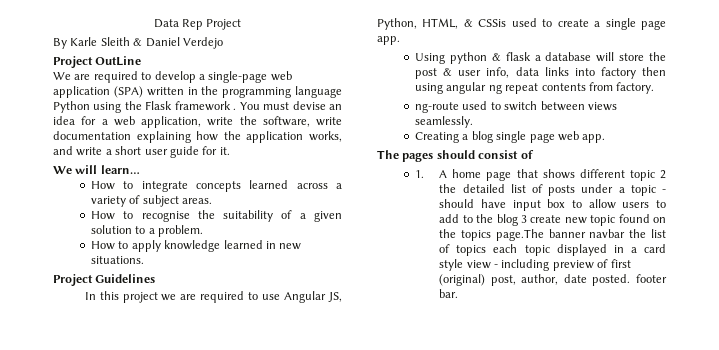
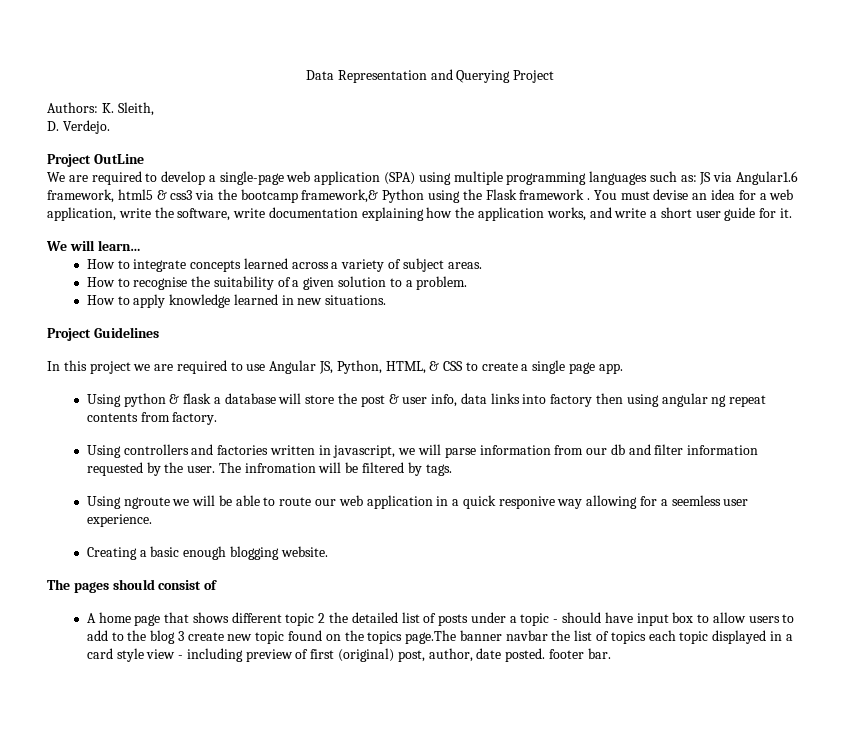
[182,19,242,30] [53,37,223,49] Rep Project // By Karle Sleith & Daniel Verdejo -> [337,69,555,83] [47,102,154,116] [47,120,110,134] Representation and Querying Project // Authors: K. Sleith, // D. Verdejo.
[146,86,343,98] written in the programming language -> [418,171,799,185] [47,189,379,203] using multiple programming languages such as: JS via Angular1.6 framework, html5 & css3 via the bootcamp framework,&
[478,18,537,27] CSSis used -> [443,361,464,371] CSS
[415,101,617,113] [415,116,474,128] [415,131,606,143] ng-route used to switch between views seamlessly. // Creating a blog single page web app. -> [86,444,759,458] [86,462,452,476] [86,495,749,509] [86,514,152,527] [86,546,328,560] Using controllers and factories written in javascript, we will parse information from our db and filter information requested by the user. The infromation will be filtered by tags. // Using ngroute we will be able to route our web application in a quick responive way allowing for a seemless user experience. // Creating a basic enough blogging website.
[415,170,425,178] 1. -> (218, 585) none

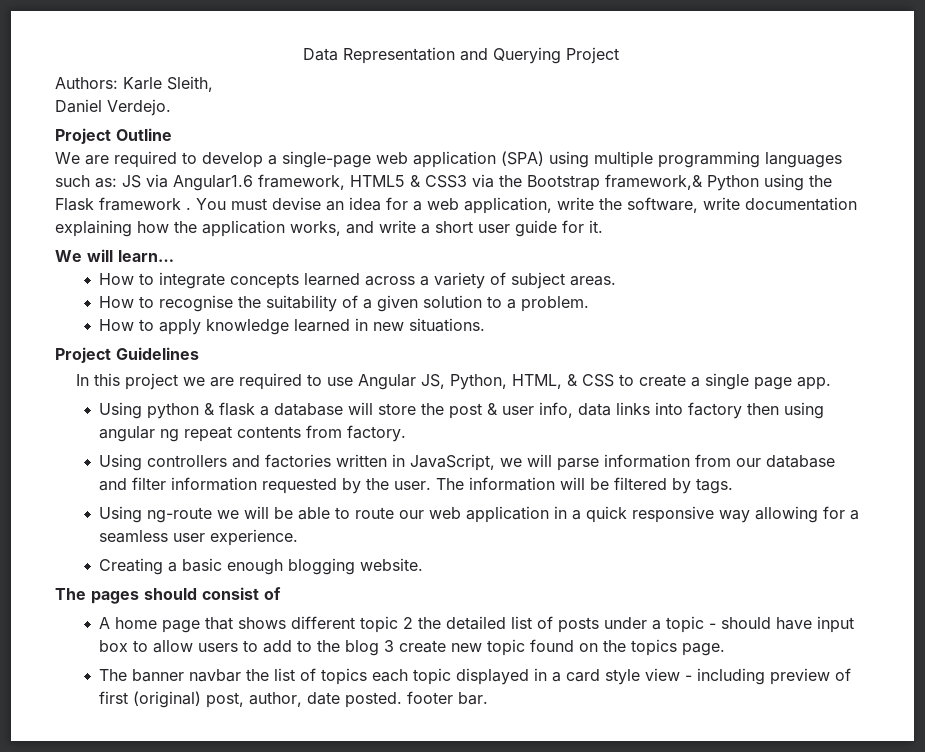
[101,103,114,113] K. -> [123,77,162,90] Karle
[47,121,59,131] D. -> [55,99,102,113] Daniel
[93,154,144,164] OutLine -> [116,128,172,141] Outline
[117,189,193,200] html5 & css3 -> [350,175,467,188] HTML5 & CSS3
[240,189,298,203] bootcamp -> [527,175,600,191] Bootstrap
[333,445,396,458] javascript, -> [410,454,496,471] JavaScript,
[610,444,625,455] db -> [766,455,836,468] database
[244,463,316,473] infromation -> [469,477,556,491] information
[123,497,170,509] ngroute -> [147,507,213,523] ng-route
[498,496,555,509] responive -> [632,506,715,523] responsive
[671,495,721,506] seemless -> [99,530,169,543] seamless
[405,630,457,644] page.The -> [682,643,726,656] [99,669,128,681] page. // The

